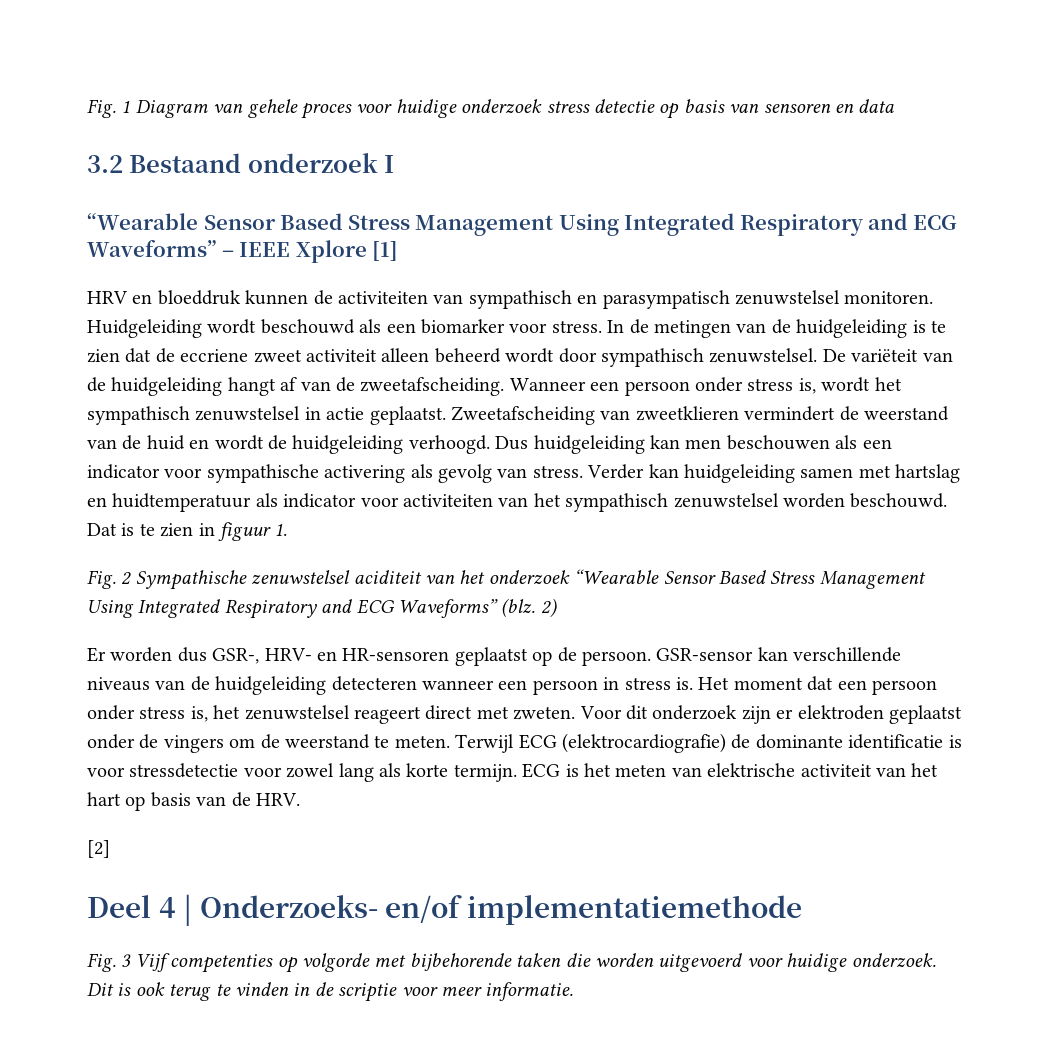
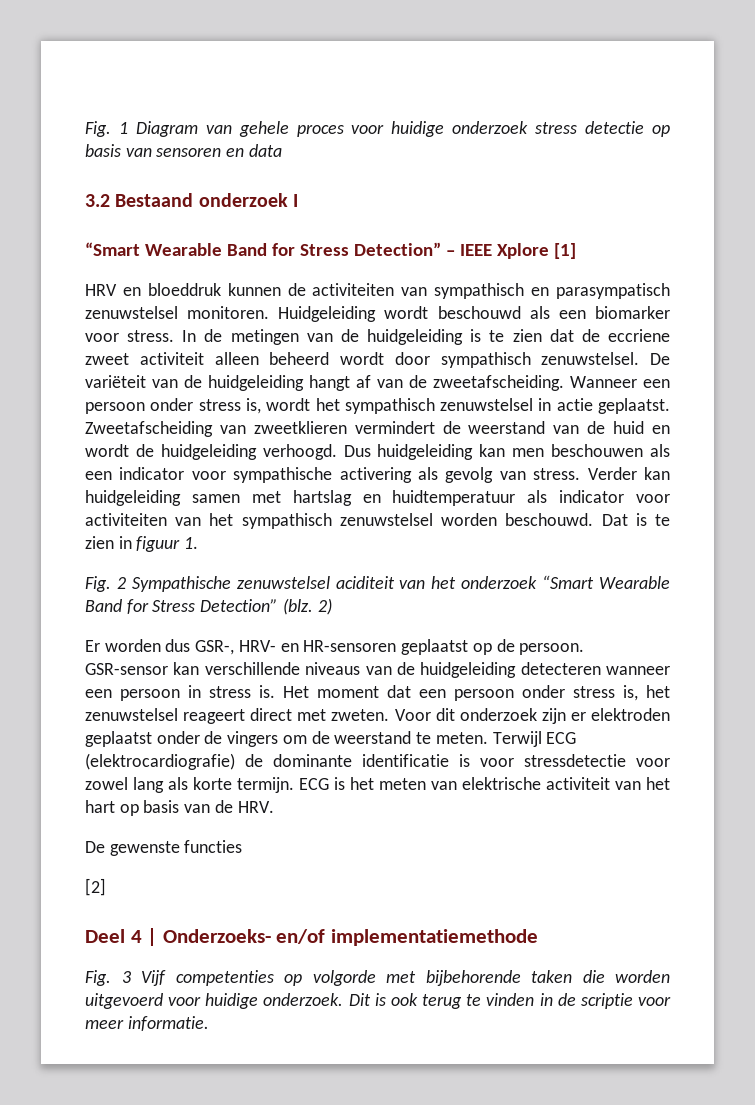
[87,213,957,236] [87,240,216,257] “Wearable Sensor Based Stress Management Using Integrated Respiratory and ECG Waveforms” -> [85,242,441,256] “Smart Wearable Band for Stress Detection”
[574,569,926,589] [87,599,498,619] “Wearable Sensor Based Stress Management Using Integrated Respiratory and ECG Waveforms” -> [542,575,671,589] [85,599,279,614] “Smart Wearable Band for Stress Detection”
(300, 799) none -> [85,840,243,856] // De gewenste functies

